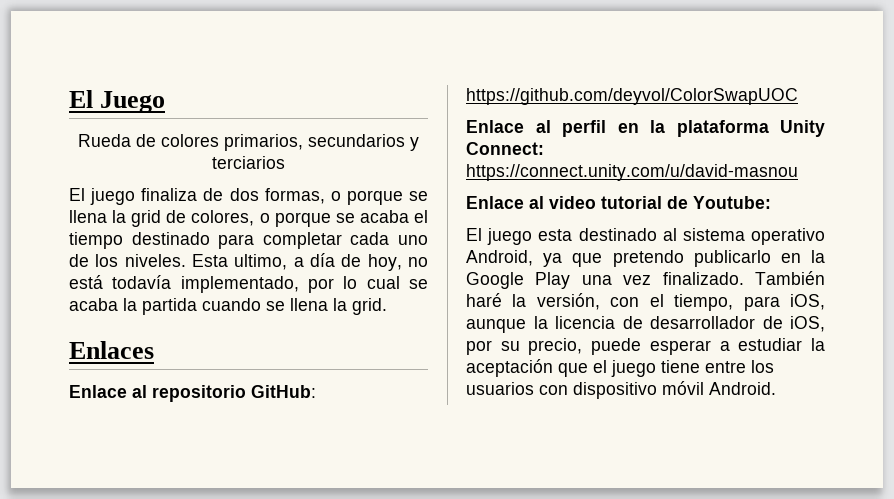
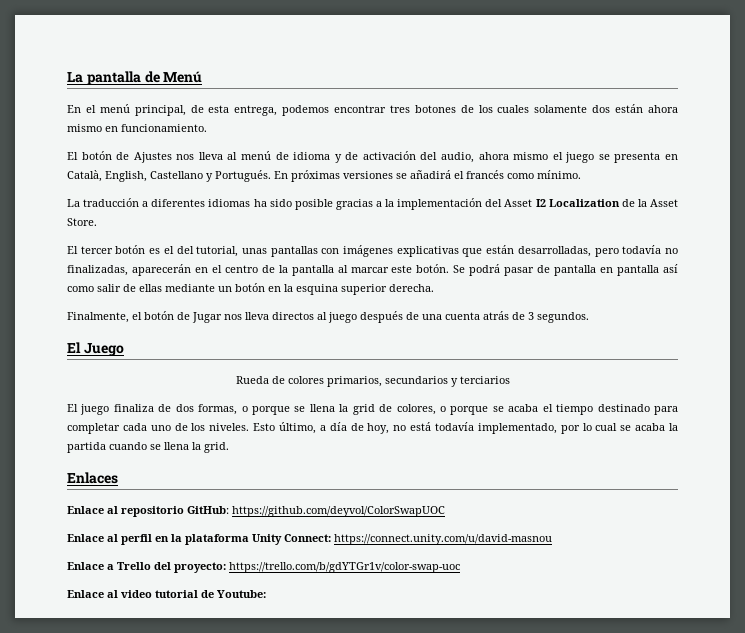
(69, 99) none -> [67,71,203,85] [67,104,678,116] [67,124,207,132] [67,151,678,163] [67,170,581,182] [67,198,678,210] [67,218,97,226] [67,245,678,257] [67,264,679,276] [67,283,434,295] [67,311,589,323] La pantalla de Menú // En el menú principal, de esta entrega, podemos encontrar tres botones de los cuales solamente dos están ahora mismo en funcionamiento. // El botón de Ajustes nos lleva al menú de idioma y de activación del audio, ahora mismo el juego se presenta en Català, English, Castellano y Portugués. En próximas versiones se añadirá el francés como mínimo. // La traducción a diferentes idiomas ha sido posible gracias a la implementación del Asset I2 Localization de la Asset Store. // El tercer botón es el del tutorial, unas pantallas con imágenes explicativas que están desarrolladas, pero todavía no finalizadas, aparecerán en el centro de la pantalla al marcar este botón. Se podrá pasar de pantalla en pantalla así como salir de ellas mediante un botón en la esquina superior derecha. // Finalmente, el botón de Jugar nos lleva directos al juego después de una cuenta atrás de 3 segundos. //
[192,254,288,270] Esta ultimo, -> [253,422,316,434] Esto último,
(798, 172) none -> [67,562,460,573] // Enlace a Trello del proyecto: https://trello.com/b/gdYTGr1v/color-swap-uoc
[466,228,825,245] [466,250,825,267] [466,271,825,289] [466,293,825,311] [466,316,825,333] [466,338,825,355] [466,359,774,377] [466,381,776,399] // El juego esta destinado al sistema operativo Android, ya que pretendo publicarlo en la Google Play una vez finalizado. También haré la versión, con el tiempo, para iOS, aunque la licencia de desarrollador de iOS, por su precio, puede esperar a estudiar la aceptación que el juego tiene entre los usuarios con dispositivo móvil Android. -> (266, 594) none

